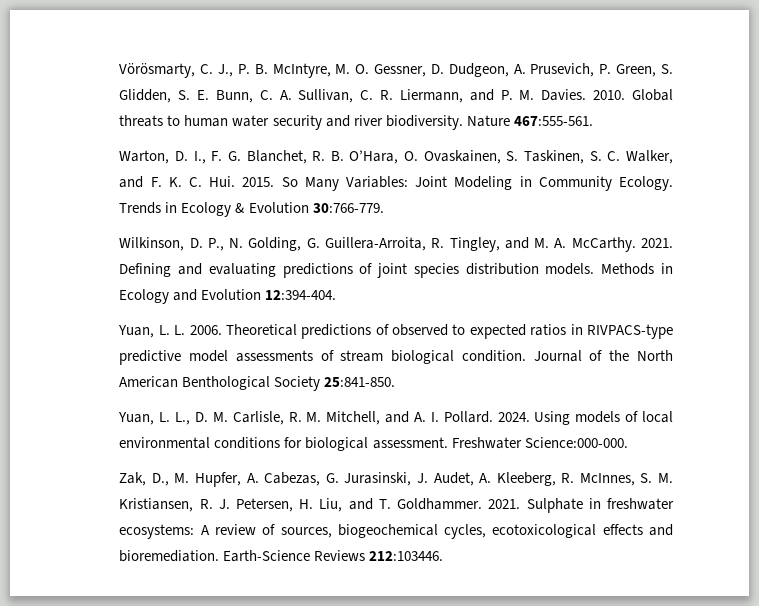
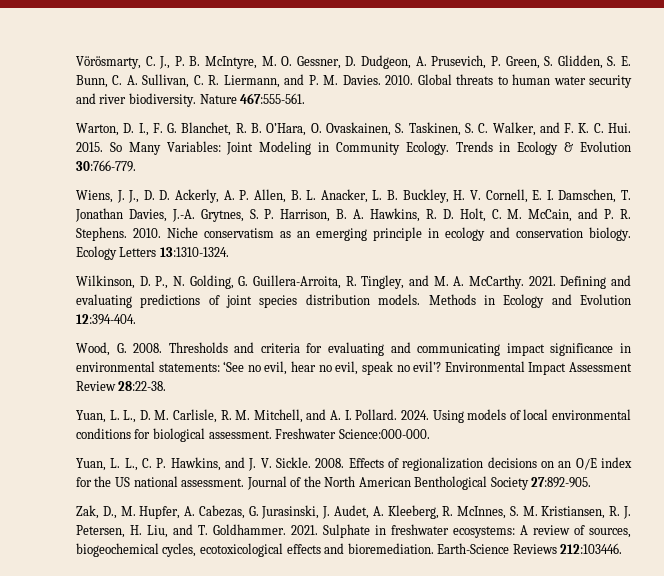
(384, 208) none -> [75,189,632,203] [74,208,631,222] [75,227,631,241] [75,246,229,260] // Wiens, J. J., D. D. Ackerly, A. P. Allen, B. L. Anacker, L. B. Buckley, H. V. Cornell, E. I. Damschen, T. Jonathan Davies, J.-A. Grytnes, S. P. Harrison, B. A. Hawkins, R. D. Holt, C. M. McCain, and P. R. Stephens. 2010. Niche conservatism as an emerging principle in ecology and conservation biology. Ecology Letters 13:1310-1324.
[118,324,673,339] [119,350,674,365] [119,376,396,391] Yuan, L. L. 2006. Theoretical predictions of observed to expected ratios in RIVPACS-type predictive model assessments of stream biological condition. Journal of the North American Benthological Society 25:841-850. -> [75,342,631,356] [75,361,632,375] [75,381,167,391] Wood, G. 2008. Thresholds and criteria for evaluating and communicating impact significance in environmental statements: ‘See no evil, hear no evil, speak no evil’? Environmental Impact Assessment Review 28:22-38.
(628, 442) none -> [75,457,632,471] [75,476,592,490] // Yuan, L. L., C. P. Hawkins, and J. V. Sickle. 2008. Effects of regionalization decisions on an O/E index for the US national assessment. Journal of the North American Benthological Society 27:892-905.

